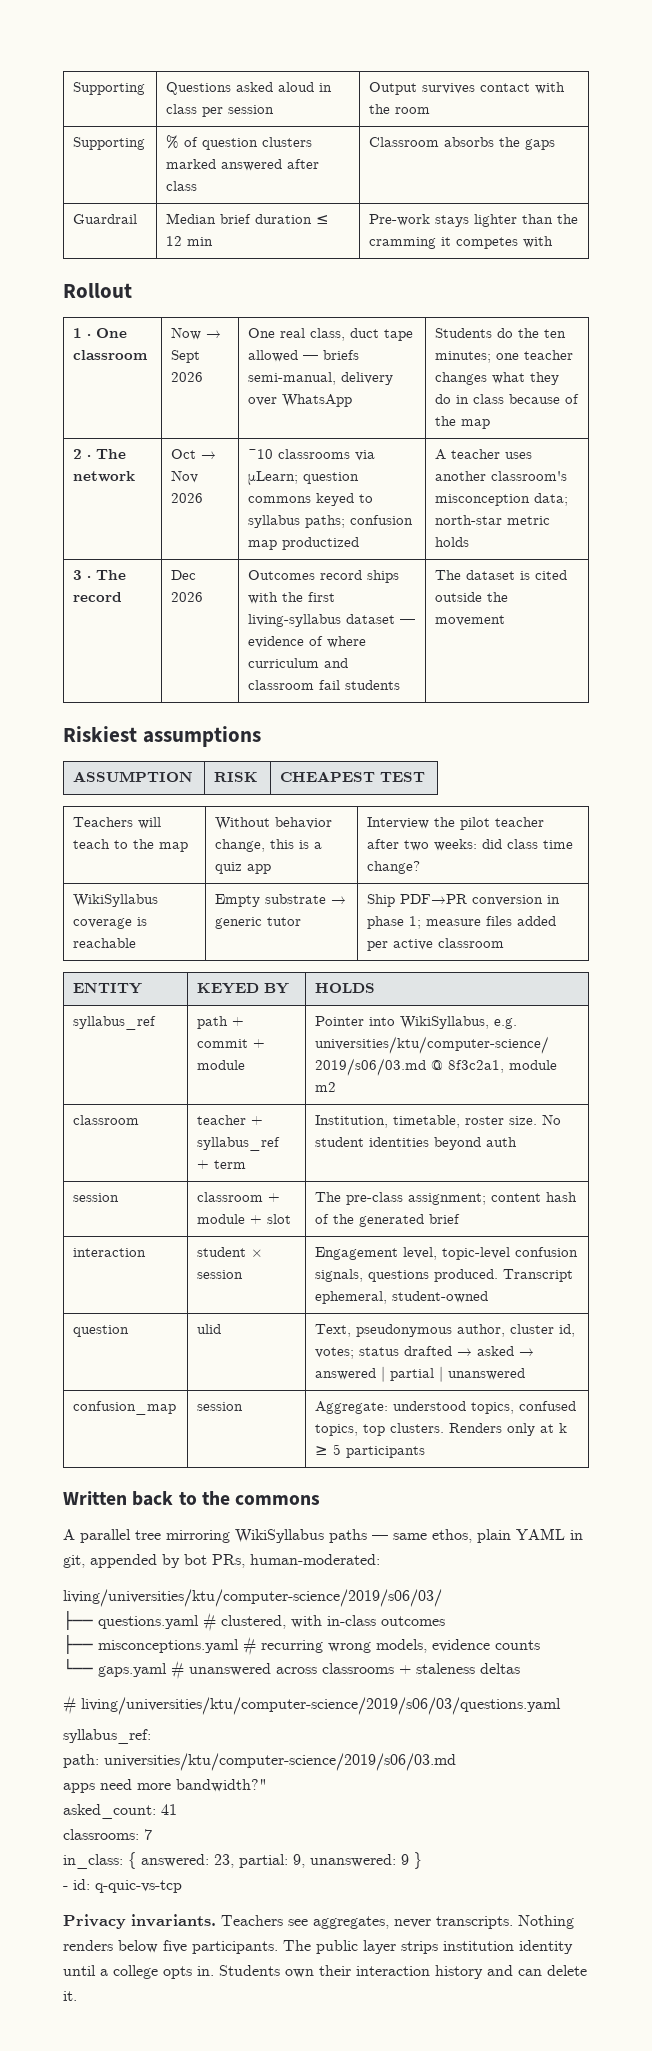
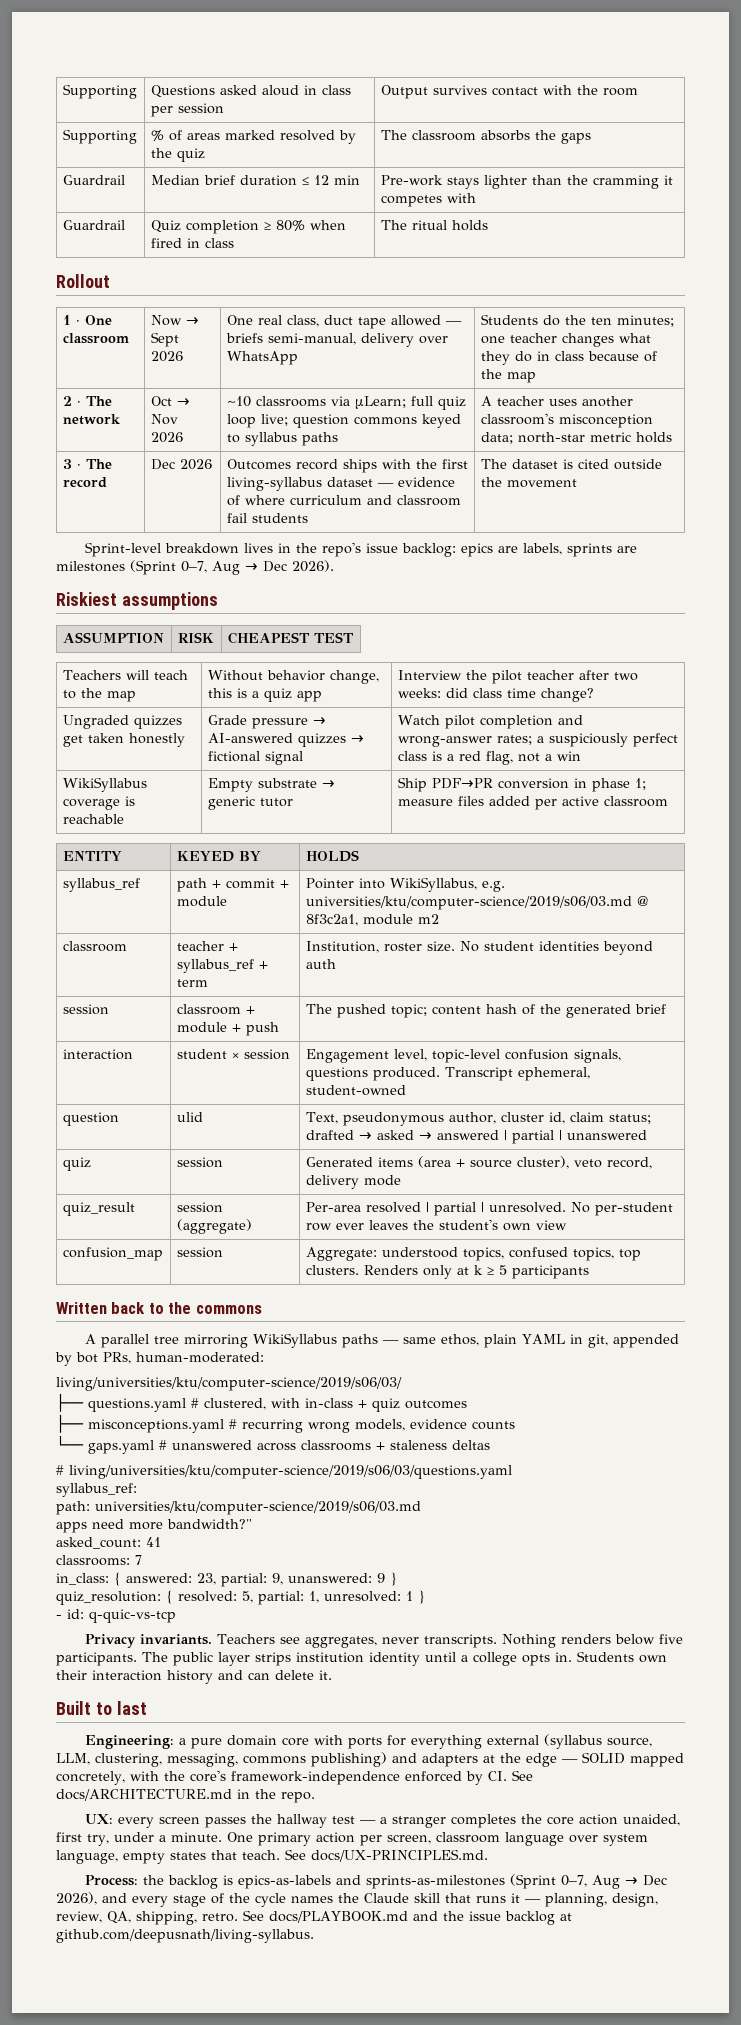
[202,137,313,150] [166,159,320,171] [166,181,198,191] [369,137,440,147] question clusters marked answered after class | Classroom -> [186,130,356,144] [150,148,205,162] [380,130,476,141] areas marked resolved by the quiz | The classroom
(554, 242) none -> [62,220,125,230] [150,220,346,234] [150,238,234,248] [380,220,488,231] // Guardrail | Quiz completion ≥ 80% when fired in class | The ritual holds
(299, 478) none -> [410,396,466,410] [226,414,288,428] full quiz loop live;
[305,515,414,528] [248,537,360,550] paths; confusion map productized -> [301,432,338,446] paths
(506, 620) none -> [85,542,638,557] [56,560,334,575] // Sprint-level breakdown lives in the repo's issue backlog: epics are labels, sprints are milestones (Sprint 0–7, Aug → Dec 2026).
(421, 867) none -> [62,715,182,729] [62,733,185,747] [207,715,326,729] [207,733,364,747] [207,751,303,765] [397,715,583,729] [397,733,678,747] [397,751,581,765] // Ungraded quizzes get taken honestly | Grade pressure → AI-answered quizzes → fictional signal | Watch pilot completion and wrong-answer rates; a suspiciously perfect class is a red flag, not a win
[393,1115,461,1128] timetable, -> (379, 947) none
[267,1214,292,1224] [315,1192,487,1205] slot | The pre-class assignment; -> [245,1022,279,1036] [305,1004,427,1018] push | The pushed topic;
[315,1347,400,1359] votes; status -> [569,1112,651,1124] claim status;
(526, 1374) none -> [62,1157,91,1171] [176,1157,223,1168] [305,1156,652,1169] [305,1175,401,1189] [62,1202,135,1216] [176,1202,223,1213] [176,1219,252,1234] [305,1202,673,1216] [305,1219,567,1231] // quiz | session | Generated items (area + source cluster), veto record, delivery mode // quiz_result | session (aggregate) | Per-area resolved | partial | unresolved. No per-student row ever leaves the student's own view
(376, 1620) none -> [358,1398,400,1412] + quiz
(422, 1860) none -> [56,1590,425,1605] // quiz_resolution: { resolved: 5, partial: 1, unresolved: 1 }
(77, 1996) none -> [56,1701,147,1715] [85,1734,653,1749] [56,1752,684,1767] [56,1770,533,1785] [56,1789,315,1803] [85,1814,681,1828] [56,1832,648,1846] [56,1849,488,1864] [85,1874,668,1889] [56,1892,658,1907] [56,1910,572,1925] [56,1929,314,1943] // Built to last // Engineering: a pure domain core with ports for everything external (syllabus source, LLM, clustering, messaging, commons publishing) and adapters at the edge — SOLID mapped concretely, with the core's framework-independence enforced by CI. See docs/ARCHITECTURE.md in the repo. // UX: every screen passes the hallway test — a stranger completes the core action unaided, first try, under a minute. One primary action per screen, classroom language over system language, empty states that teach. See docs/UX-PRINCIPLES.md. // Process: the backlog is epics-as-labels and sprints-as-milestones (Sprint 0–7, Aug → Dec 2026), and every stage of the cycle names the Claude skill that runs it — planning, design, review, QA, shipping, retro. See docs/PLAYBOOK.md and the issue backlog at github.com/deepusnath/living-syllabus.

